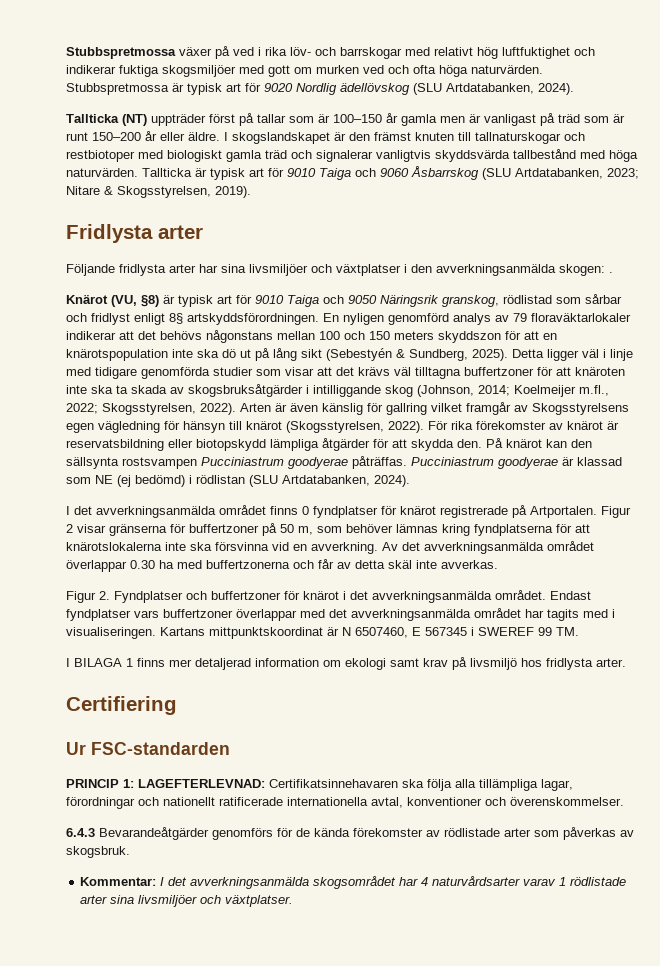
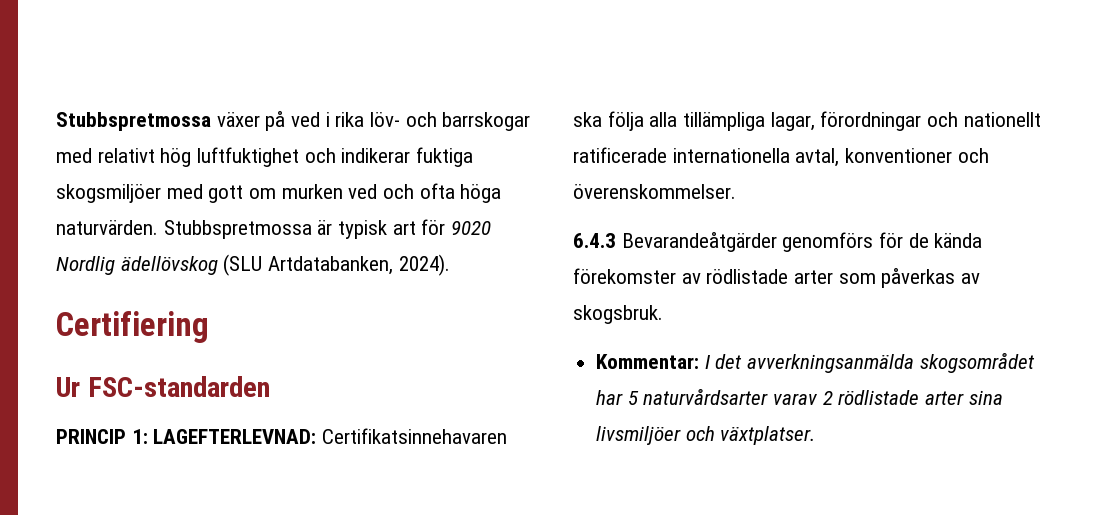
[66,113,625,126] [66,131,585,144] [66,149,638,162] [66,166,639,180] [66,186,251,198] [66,224,203,243] [66,264,613,276] [66,294,622,307] [66,313,631,325] [66,330,557,343] [66,348,633,361] [66,367,625,379] [66,384,609,397] [66,402,629,415] [66,421,619,433] [66,438,592,451] [66,456,622,469] [66,475,410,487] [66,505,631,518] [66,523,590,536] [66,541,594,554] [66,559,498,572] [66,590,591,603] [66,608,615,621] [66,627,579,639] [66,657,626,670] // Tallticka (NT) uppträder först på tallar som är 100–150 år gamla men är vanligast på träd som är runt 150–200 år eller äldre. I skogslandskapet är den främst knuten till tallnaturskogar och restbiotoper med biologiskt gamla träd och signalerar vanligtvis skyddsvärda tallbestånd med höga naturvärden. Tallticka är typisk art för 9010 Taiga och 9060 Åsbarrskog (SLU Artdatabanken, 2023; Nitare & Skogsstyrelsen, 2019). // Fridlysta arter // Följande fridlysta arter har sina livsmiljöer och växtplatser i den avverkningsanmälda skogen: . // Knärot (VU, §8) är typisk art för 9010 Taiga och 9050 Näringsrik granskog, rödlistad som sårbar och fridlyst enligt 8§ artskyddsförordningen. En nyligen genomförd analys av 79 floraväktarlokaler indikerar att det behövs någonstans mellan 100 och 150 meters skyddszon för att en knärotspopulation inte ska dö ut på lång sikt (Sebestyén & Sundberg, 2025). Detta ligger väl i linje med tidigare genomförda studier som visar att det krävs väl tilltagna buffertzoner för att knäroten inte ska ta skada av skogsbruksåtgärder i intilliggande skog (Johnson, 2014; Koelmeijer m.fl., 2022; Skogsstyrelsen, 2022). Arten är även känslig för gallring vilket framgår av Skogsstyrelsens egen vägledning för hänsyn till knärot (Skogsstyrelsen, 2022). För rika förekomster av knärot är reservatsbildning eller biotopskydd lämpliga åtgärder för att skydda den. På knärot kan den sällsynta rostsvampen Pucciniastrum goodyerae påträffas. Pucciniastrum goodyerae är klassad som NE (ej bedömd) i rödlistan (SLU Artdatabanken, 2024). // I det avverkningsanmälda området finns 0 fyndplatser för knärot registrerade på Artportalen. Figur 2 visar gränserna för buffertzoner på 50 m, som behöver lämnas kring fyndplatserna för att knärotslokalerna inte ska försvinna vid en avverkning. Av det avverkningsanmälda området överlappar 0.30 ha med buffertzonerna och får av detta skäl inte avverkas. // Figur 2. Fyndplatser och buffertzoner för knärot i det avverkningsanmälda området. Endast fyndplatser vars buffertzoner överlappar med det avverkningsanmälda området har tagits med i visualiseringen. Kartans mittpunktskoordinat är N 6507460, E 567345 i SWEREF 99 TM. // I BILAGA 1 finns mer detaljerad information om ekologi samt krav på livsmiljö hos fridlysta arter. -> (450, 265) none
[421,877,429,886] 4 -> [627,391,639,405] 5
[559,877,567,886] 1 -> [822,391,833,405] 2

